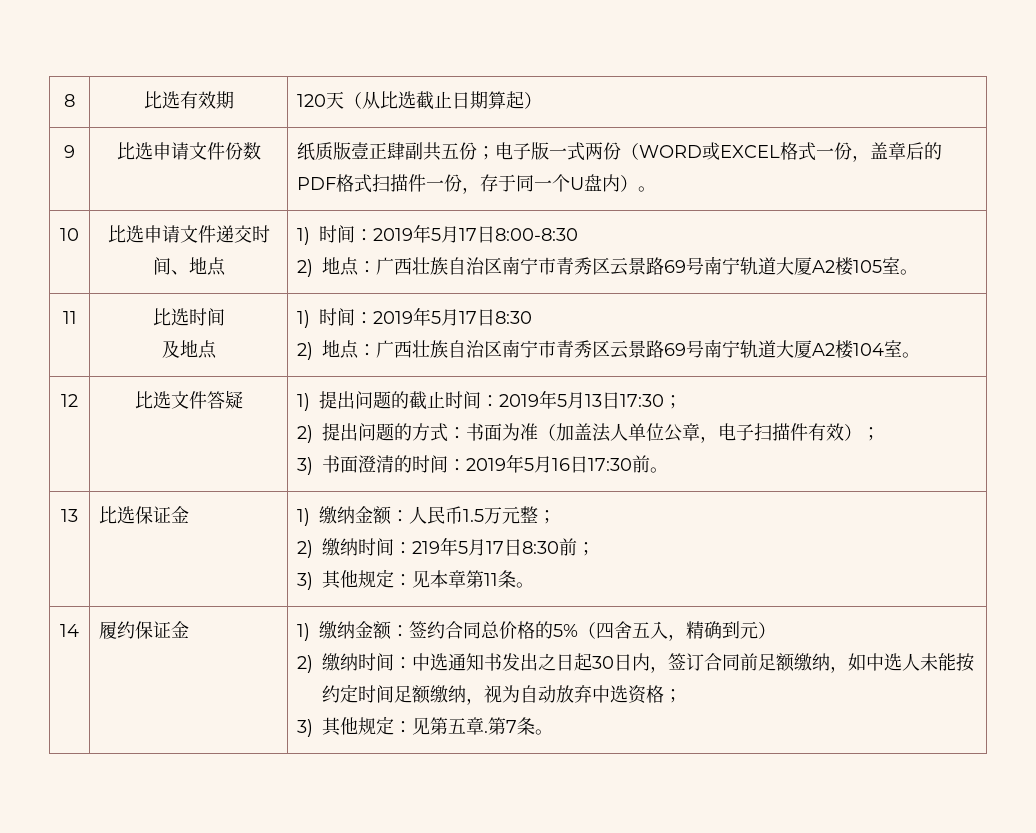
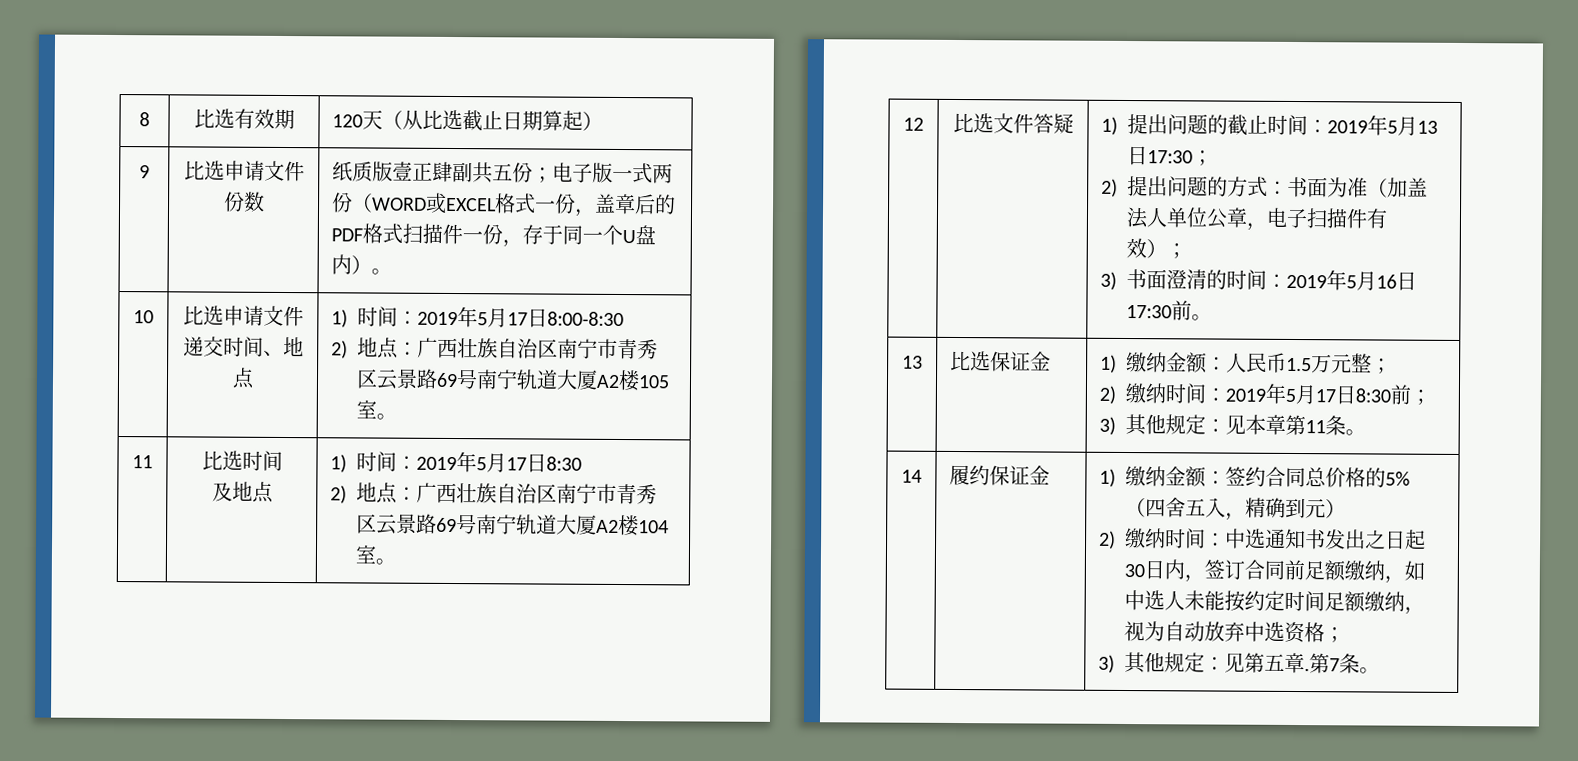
[412,541,441,554] 219 -> [1225,388,1267,402] 2019

